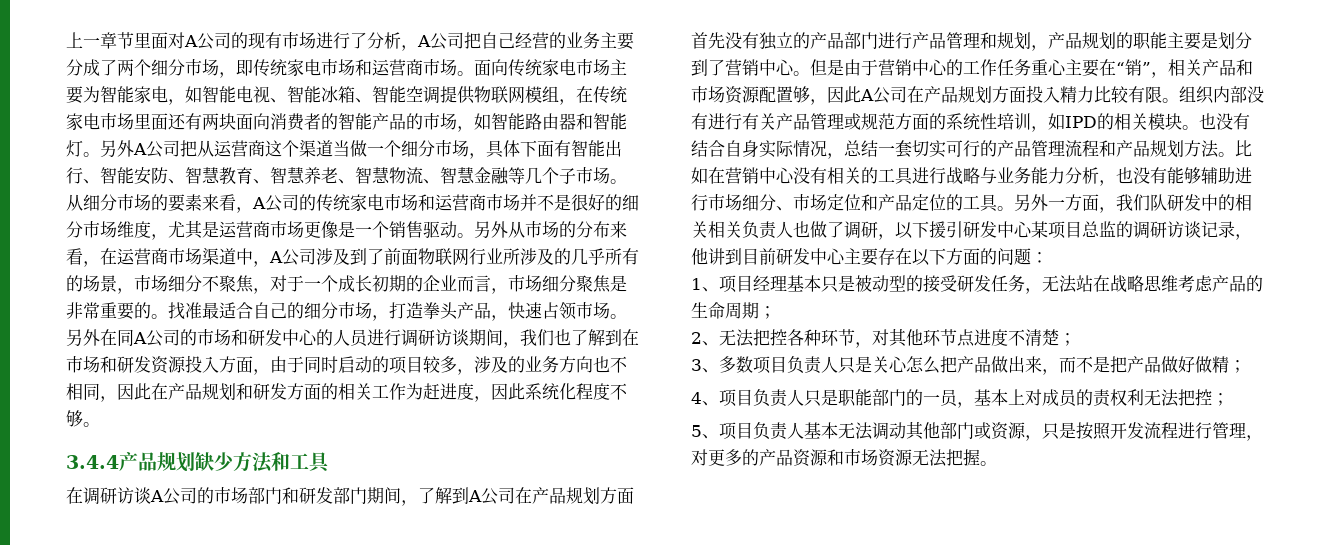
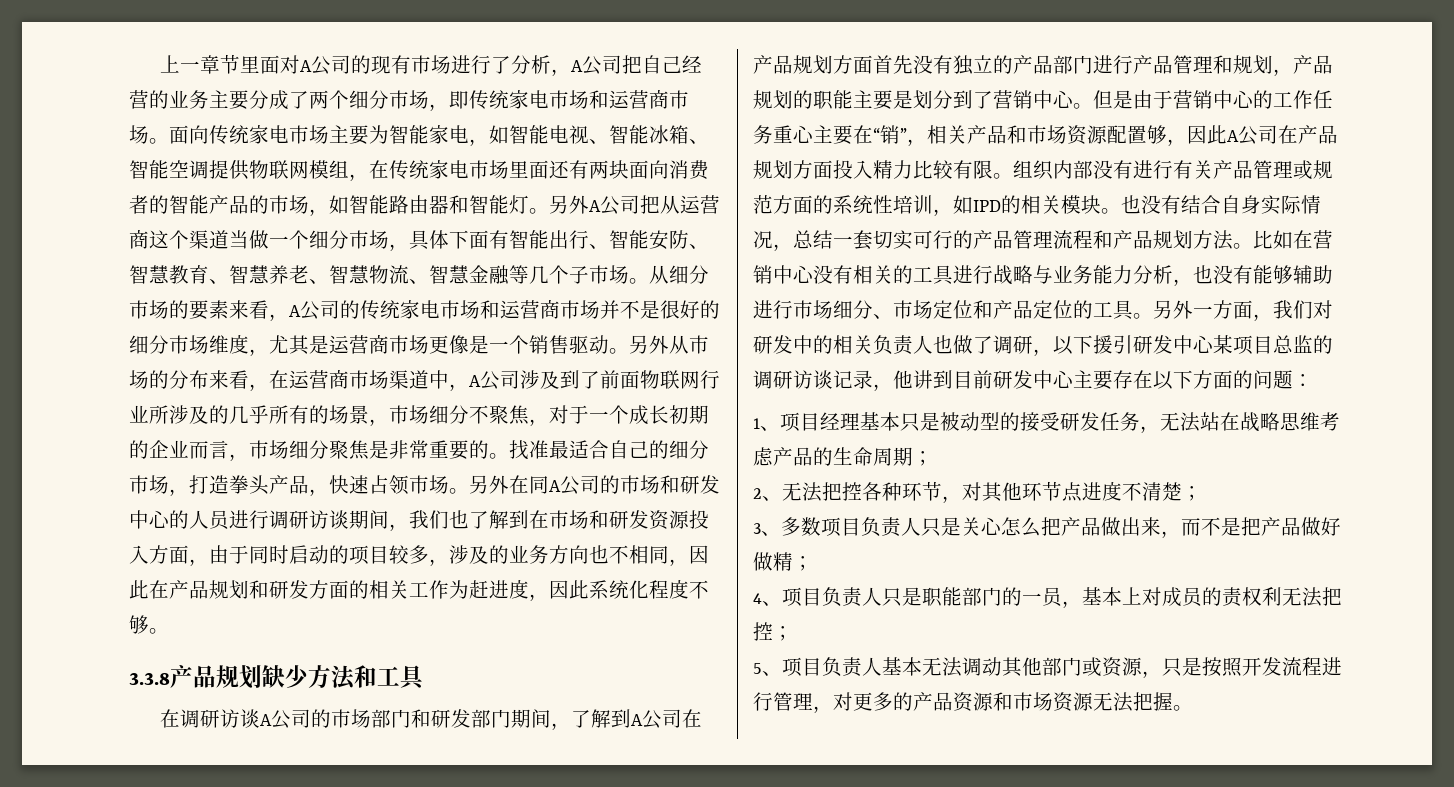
[66,455,119,469] 3.4.4 -> [129,672,170,685] 3.3.8
[1150,194,1167,211] 队 -> [1313,300,1333,319] 对
[708,221,742,238] 相关 -> (873, 344) none

